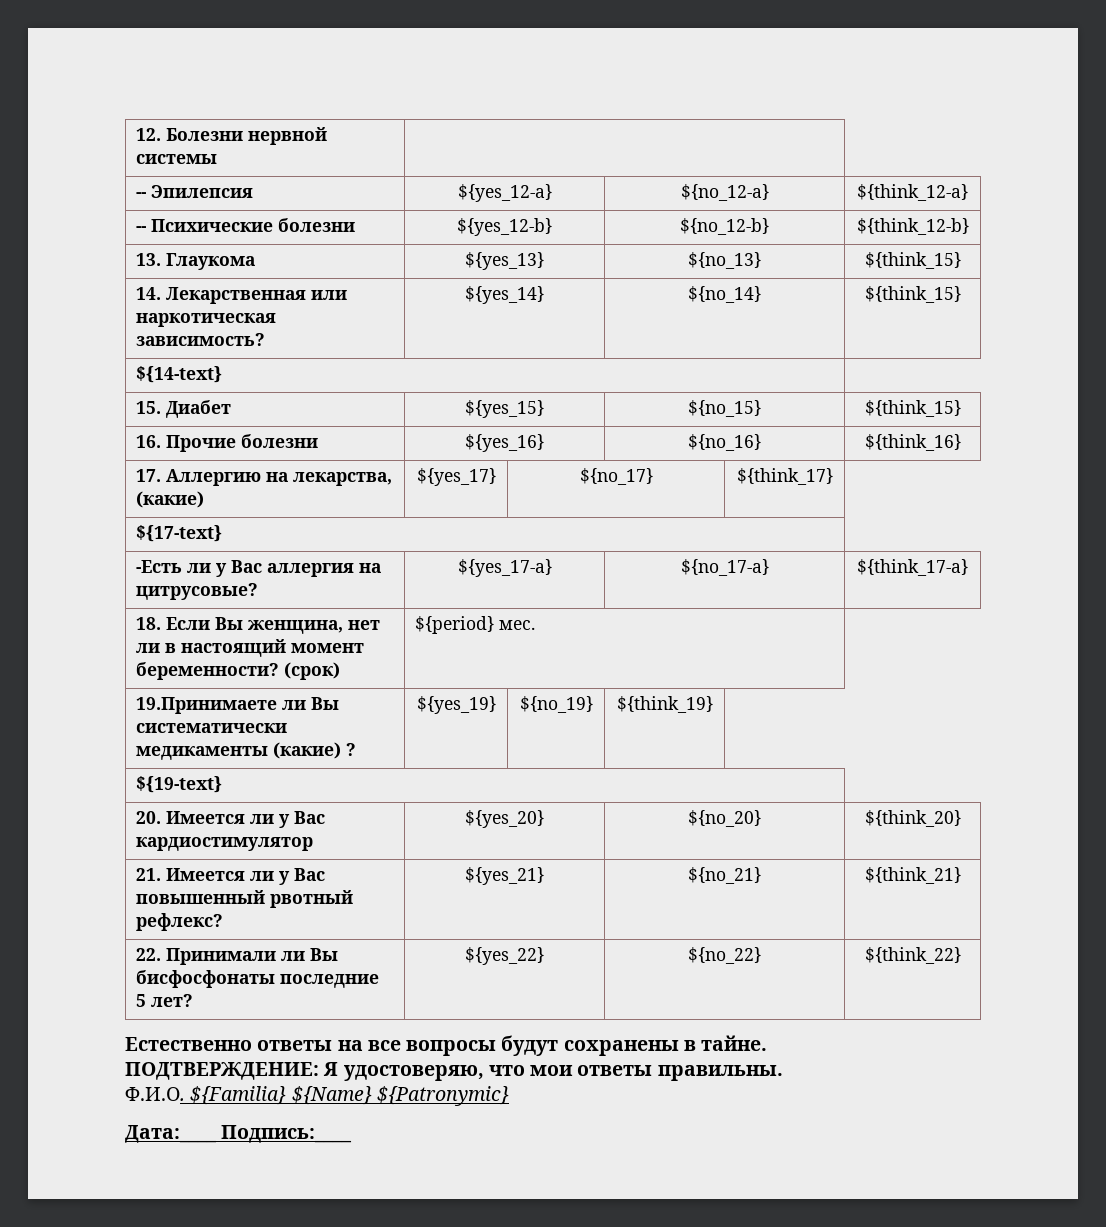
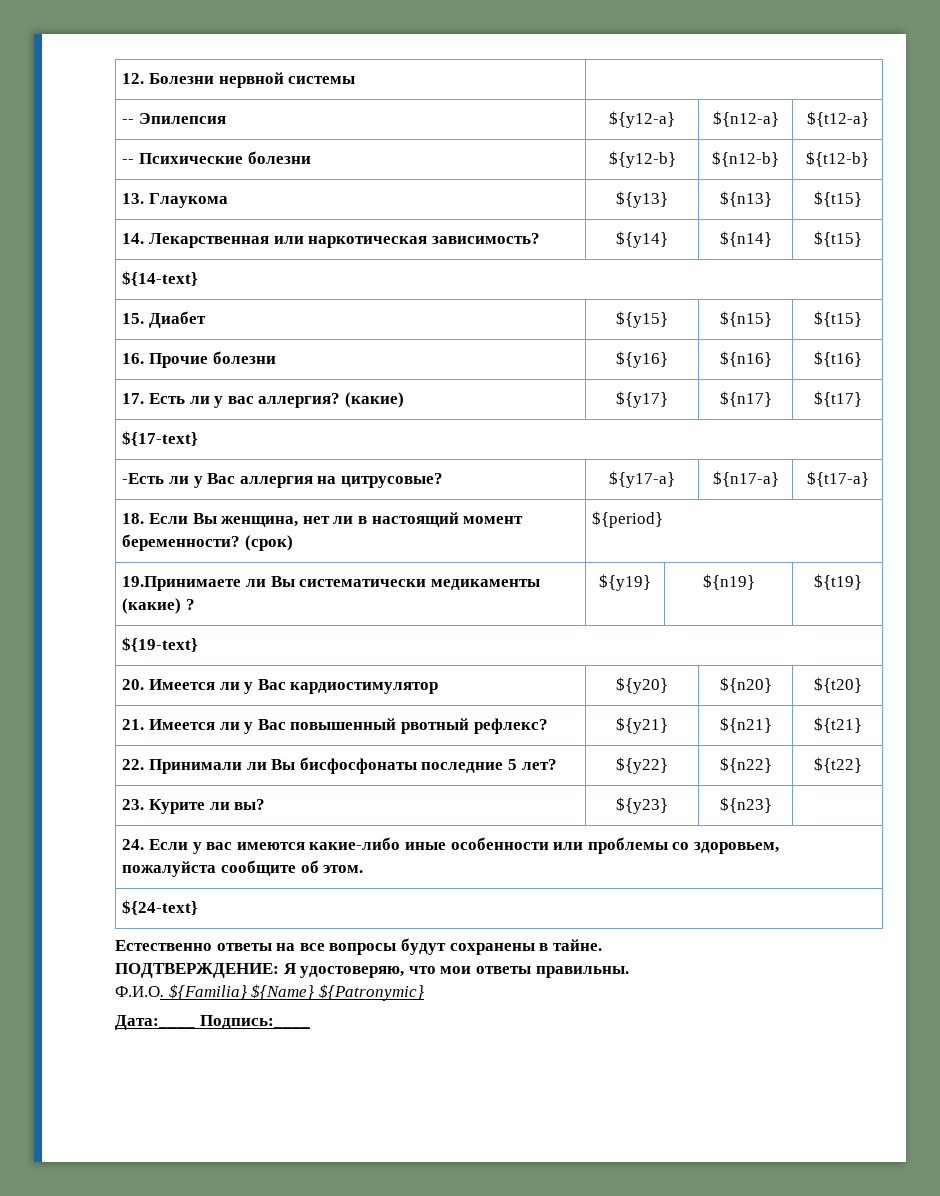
[457,184,552,202] [680,184,769,201] [857,184,968,201] ${yes_12-a} | ${no_12-a} | ${think_12-a} -> [609,111,675,128] [712,111,779,127] [806,111,869,127] ${y12-a} | ${n12-a} | ${t12-a}
[457,218,552,236] [680,218,769,235] [856,218,969,235] ${yes_12-b} | ${no_12-b} | ${think_12-b} -> [608,151,676,168] [712,151,779,167] [806,151,869,167] ${y12-b} | ${n12-b} | ${t12-b}
[465,252,544,270] [688,252,761,269] [864,252,961,269] ${yes_13} | ${no_13} | ${think_15} -> [616,191,668,208] [719,191,772,207] [813,191,862,207] ${y13} | ${n13} | ${t15}
[465,286,544,304] [688,286,761,303] [864,286,961,303] ${yes_14} | ${no_14} | ${think_15} -> [616,231,668,248] [719,231,772,247] [813,231,862,247] ${y14} | ${n14} | ${t15}
[465,400,544,418] [688,400,761,417] [864,400,961,417] ${yes_15} | ${no_15} | ${think_15} -> [616,311,668,328] [719,311,772,327] [813,311,862,327] ${y15} | ${n15} | ${t15}
[465,434,544,452] [688,434,761,451] [864,434,961,451] [136,469,393,486] [136,491,205,508] [416,468,496,486] [579,468,653,485] [736,468,833,485] ${yes_16} | ${no_16} | ${think_16} // 17. Аллергию на лекарства, (какие) | ${yes_17} | ${no_17} | ${think_17} -> [616,351,668,368] [719,351,772,367] [813,351,862,367] [122,392,405,408] [616,391,668,408] [719,391,772,407] [813,391,862,407] ${y16} | ${n16} | ${t16} // 17. Есть ли у вас аллергия? (какие) | ${y17} | ${n17} | ${t17}
[457,559,552,577] [680,559,769,576] [857,559,968,576] ${yes_17-a} | ${no_17-a} | ${think_17-a} -> [609,471,675,488] [712,471,779,487] [806,471,869,487] ${y17-a} | ${n17-a} | ${t17-a}
[499,620,536,630] мес. -> (664, 519) none
[416,696,496,714] [519,696,593,713] [616,696,713,713] ${yes_19} | ${no_19} | ${think_19} -> [599,574,651,591] [702,574,755,590] [813,574,862,590] ${y19} | ${n19} | ${t19}
[465,810,544,828] [688,810,761,827] [864,810,961,827] ${yes_20} | ${no_20} | ${think_20} -> [616,677,668,694] [719,677,772,693] [813,677,862,693] ${y20} | ${n20} | ${t20}
[465,867,544,885] [688,867,761,884] [864,867,961,884] ${yes_21} | ${no_21} | ${think_21} -> [616,717,668,734] [719,717,772,733] [813,717,862,733] ${y21} | ${n21} | ${t21}
[465,947,544,965] [688,947,761,964] [864,947,961,964] ${yes_22} | ${no_22} | ${think_22} -> [616,757,668,774] [719,757,772,773] [813,757,862,773] [122,799,266,814] [616,797,668,814] [719,797,772,813] [122,837,779,854] [122,860,364,877] [122,900,199,915] ${y22} | ${n22} | ${t22} // 23. Курите ли вы? | ${y23} | ${n23} | // 24. Если у вас имеются какие-либо иные особенности или проблемы со здоровьем, пожалуйста сообщите об этом. // ${24-text}

